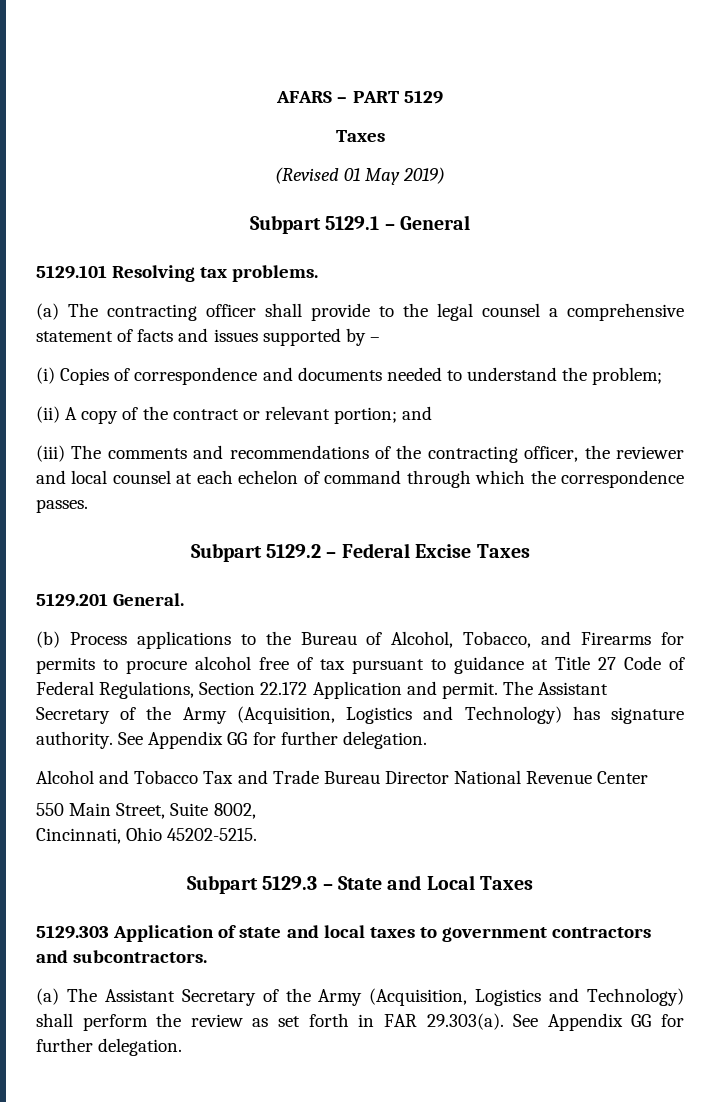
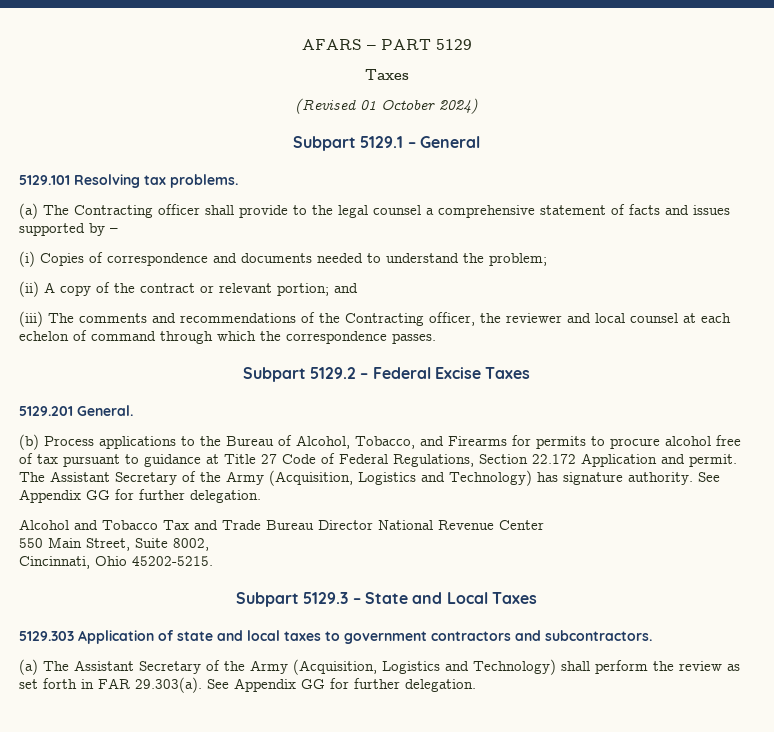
[365,167,446,185] May 2019) -> [381,98,478,114] October 2024)
[107,304,197,321] contracting -> [74,205,153,218] Contracting
[427,446,518,463] contracting -> [345,313,424,326] Contracting

